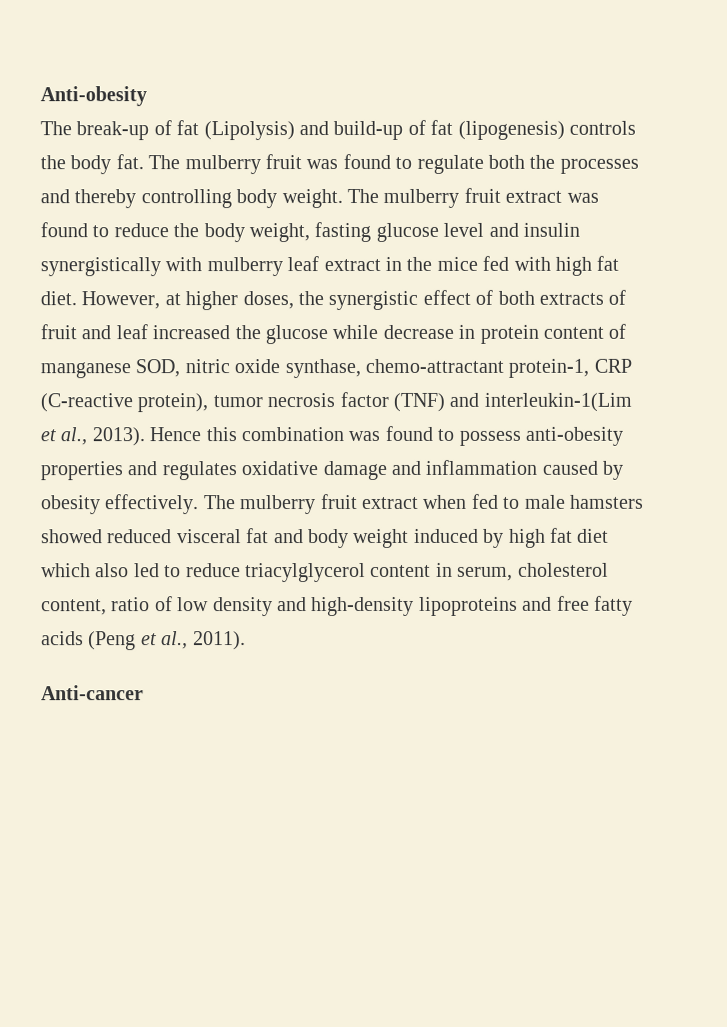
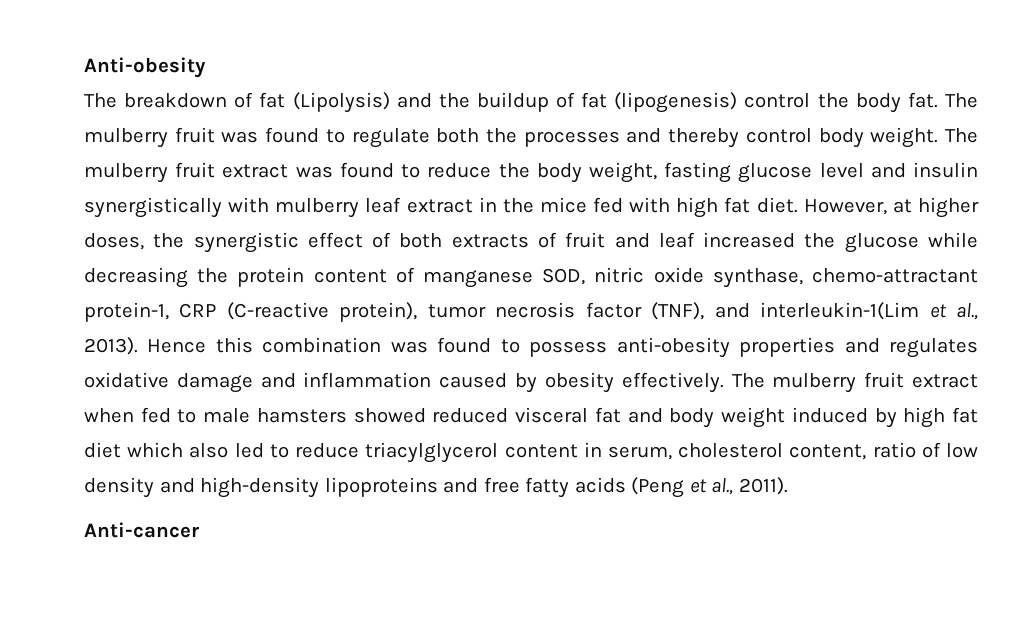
[76,121,150,141] break-up -> [124,93,228,108] breakdown
[333,120,404,141] build-up -> [438,92,549,112] the buildup
[568,120,636,135] controls -> [744,93,811,108] control
[140,189,232,209] controlling -> [745,128,812,143] control
[382,324,476,339] decrease in -> [84,267,229,288] decreasing the
[393,392,445,412] (TNF) -> [651,302,705,320] (TNF),

